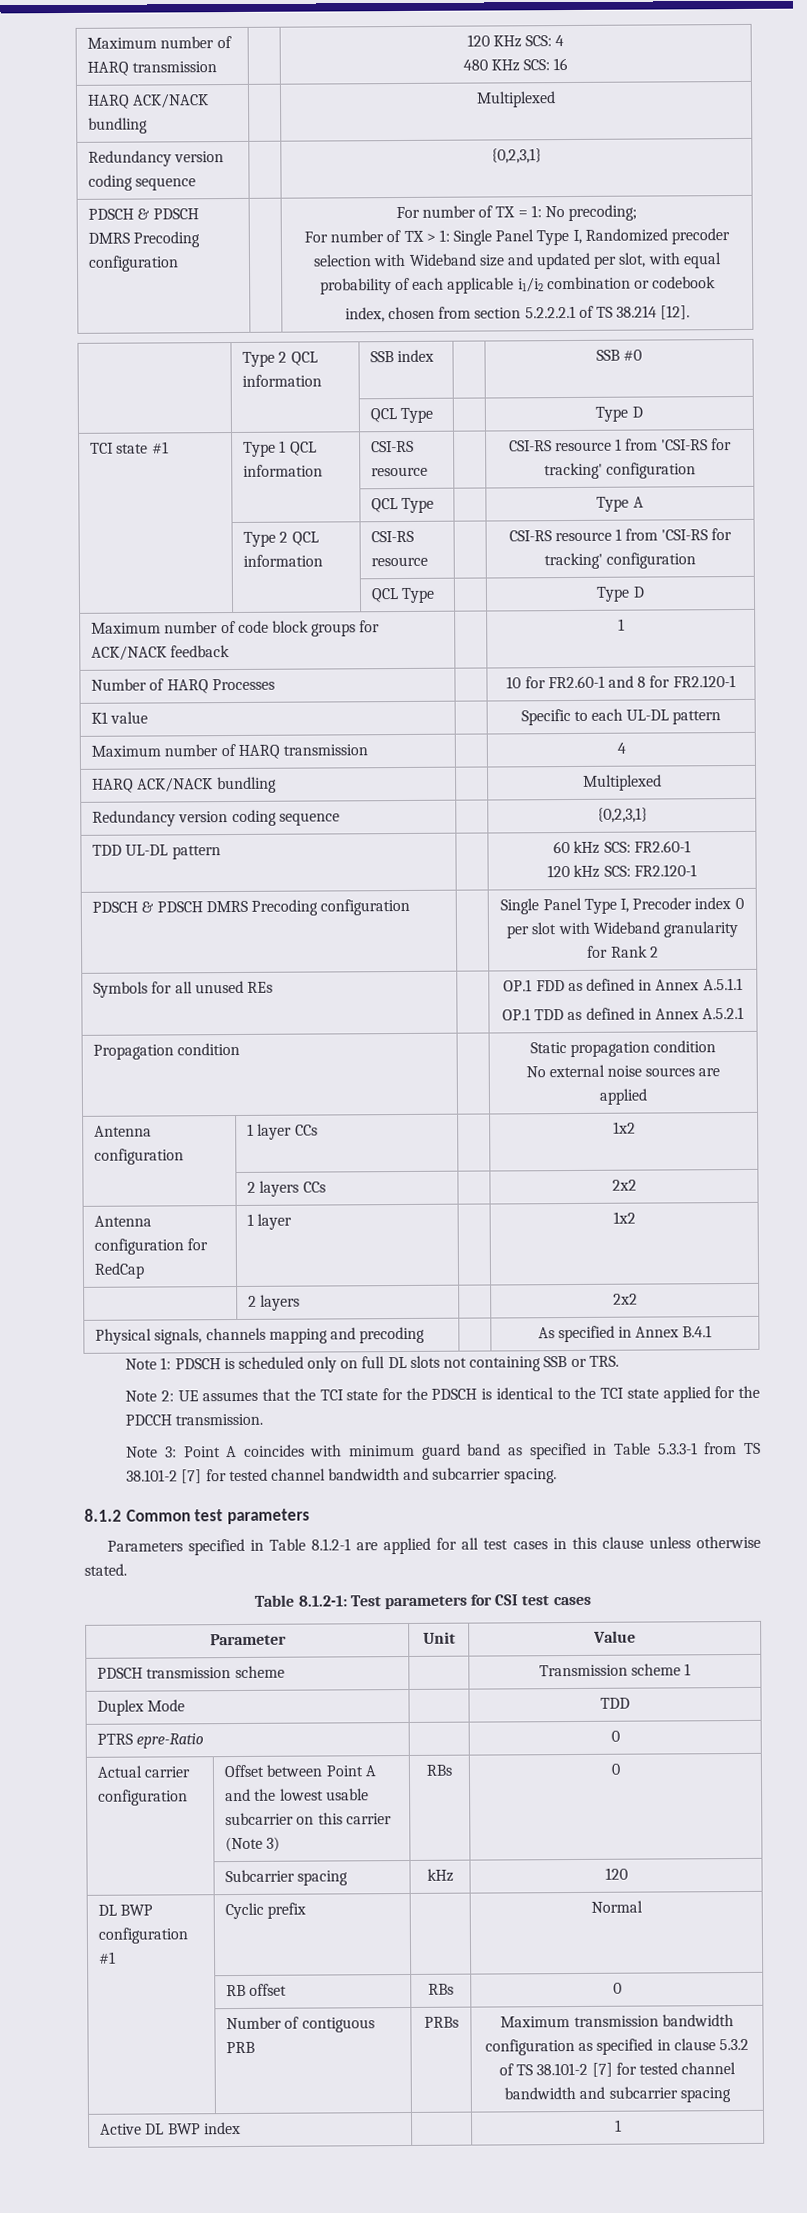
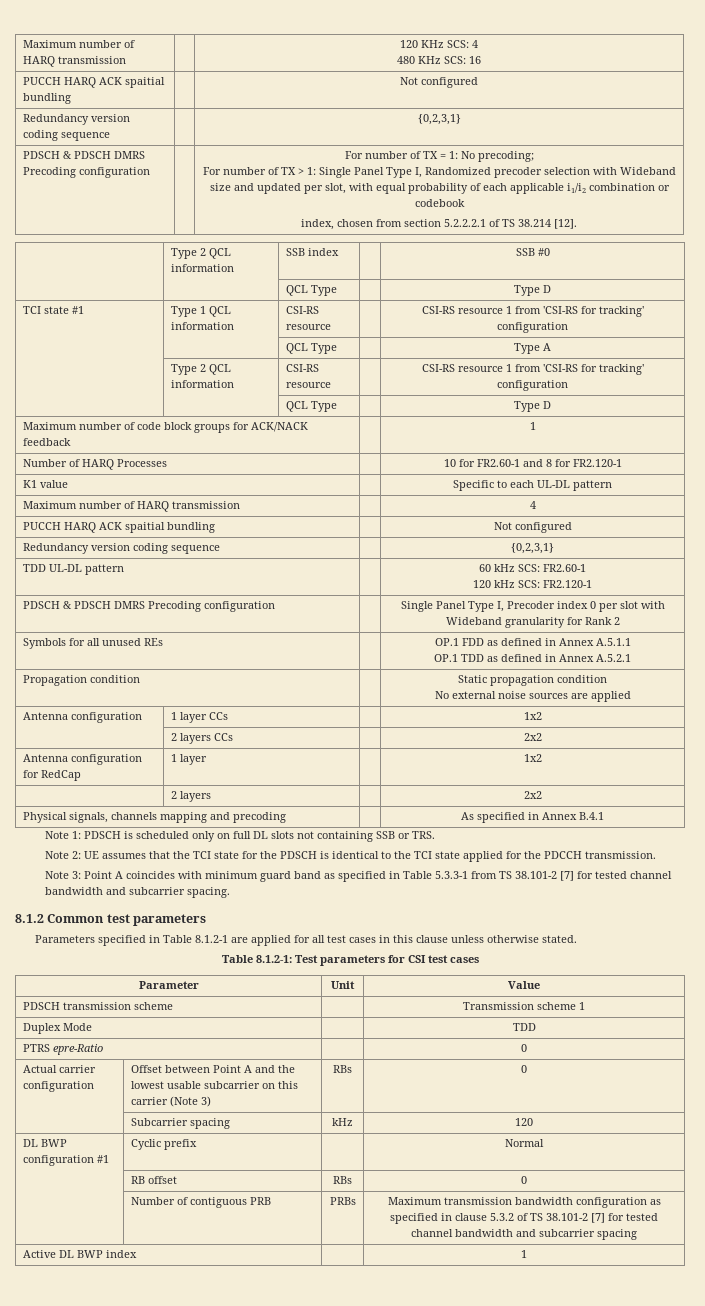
[87,93,210,109] [88,117,149,134] [476,91,556,108] HARQ ACK/NACK bundling | | Multiplexed -> [22,77,165,88] [22,93,71,104] [400,77,478,88] PUCCH HARQ ACK spaitial bundling | | Not configured
[92,776,277,794] [582,774,662,791] HARQ ACK/NACK bundling | | Multiplexed -> [22,522,215,533] [493,522,572,533] PUCCH HARQ ACK spaitial bundling | | Not configured

